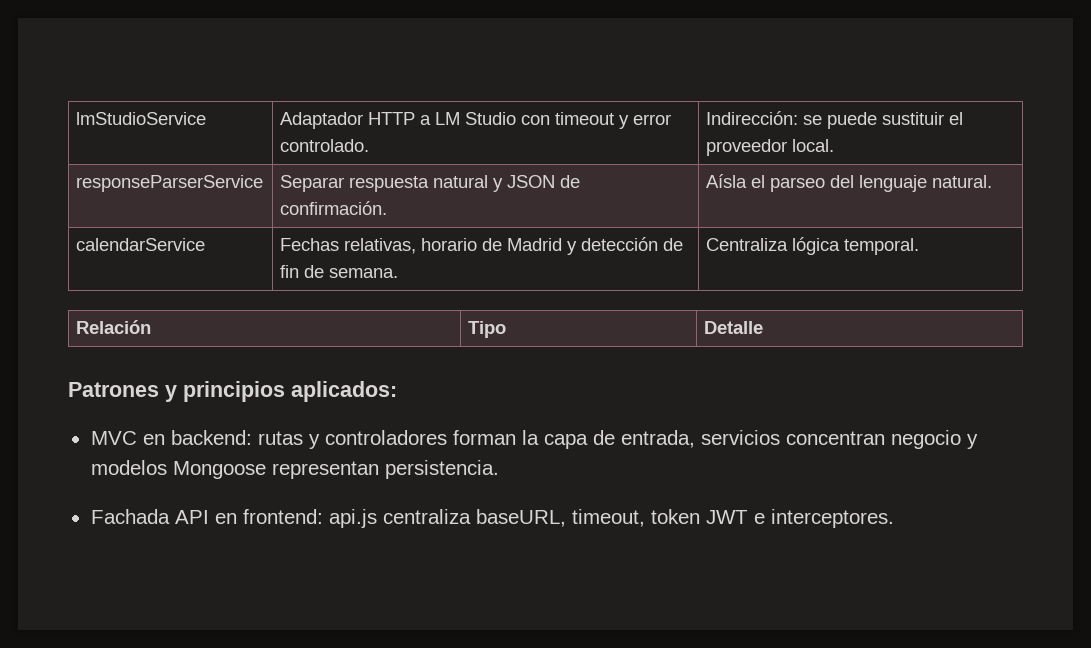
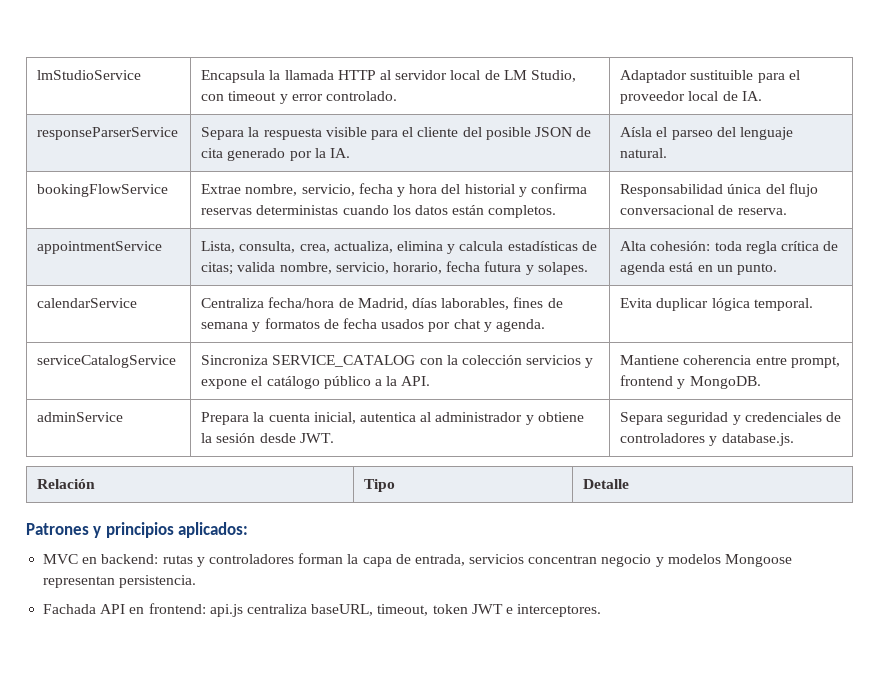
[280,112,517,129] Adaptador HTTP a LM Studio -> [201,70,576,83] Encapsula la llamada HTTP al servidor local de LM Studio,
[706,111,964,129] [706,139,835,156] [76,175,264,192] [280,175,581,192] [280,201,388,215] Indirección: se puede sustituir el proveedor local. // responseParserService | Separar respuesta natural y JSON de confirmación. -> [620,70,800,83] [620,91,762,104] [37,127,179,140] [201,127,592,140] [201,148,351,161] Adaptador sustituible para el proveedor local de IA. // responseParserService | Separa la respuesta visible para el cliente del posible JSON de cita generado por la IA.
[76,238,206,251] [280,237,684,255] [280,265,399,278] [706,237,920,255] calendarService | Fechas relativas, horario de Madrid y detección de fin de semana. | Centraliza lógica temporal. -> [37,184,169,197] [201,183,587,197] [201,205,557,218] [620,183,818,197] [620,205,787,215] [37,241,163,254] [201,241,597,254] [201,261,588,275] [620,241,839,254] [620,262,778,275] [37,298,138,308] [201,297,563,310] [201,318,545,332] [620,298,813,311] [37,355,177,368] [201,355,594,368] [201,376,431,389] [620,355,840,368] [620,375,761,389] [37,412,124,422] [201,412,584,425] [201,433,334,443] [620,412,842,425] [620,433,794,446] bookingFlowService | Extrae nombre, servicio, fecha y hora del historial y confirma reservas deterministas cuando los datos están completos. | Responsabilidad única del flujo conversacional de reserva. // appointmentService | Lista, consulta, crea, actualiza, elimina y calcula estadísticas de citas; valida nombre, servicio, horario, fecha futura y solapes. | Alta cohesión: toda regla crítica de agenda está en un punto. // calendarService | Centraliza fecha/hora de Madrid, días laborables, fines de semana y formatos de fecha usados por chat y agenda. | Evita duplicar lógica temporal. // serviceCatalogService | Sincroniza SERVICE_CATALOG con la colección servicios y expone el catálogo público a la API. | Mantiene coherencia entre prompt, frontend y MongoDB. // adminService | Prepara la cuenta inicial, autentica al administrador y obtiene la sesión desde JWT. | Separa seguridad y credenciales de controladores y database.js.

